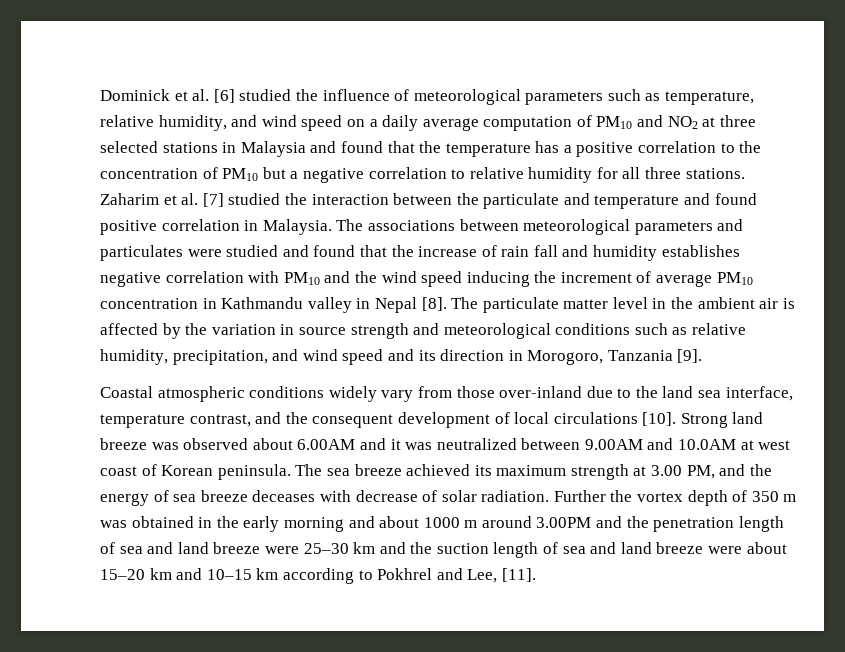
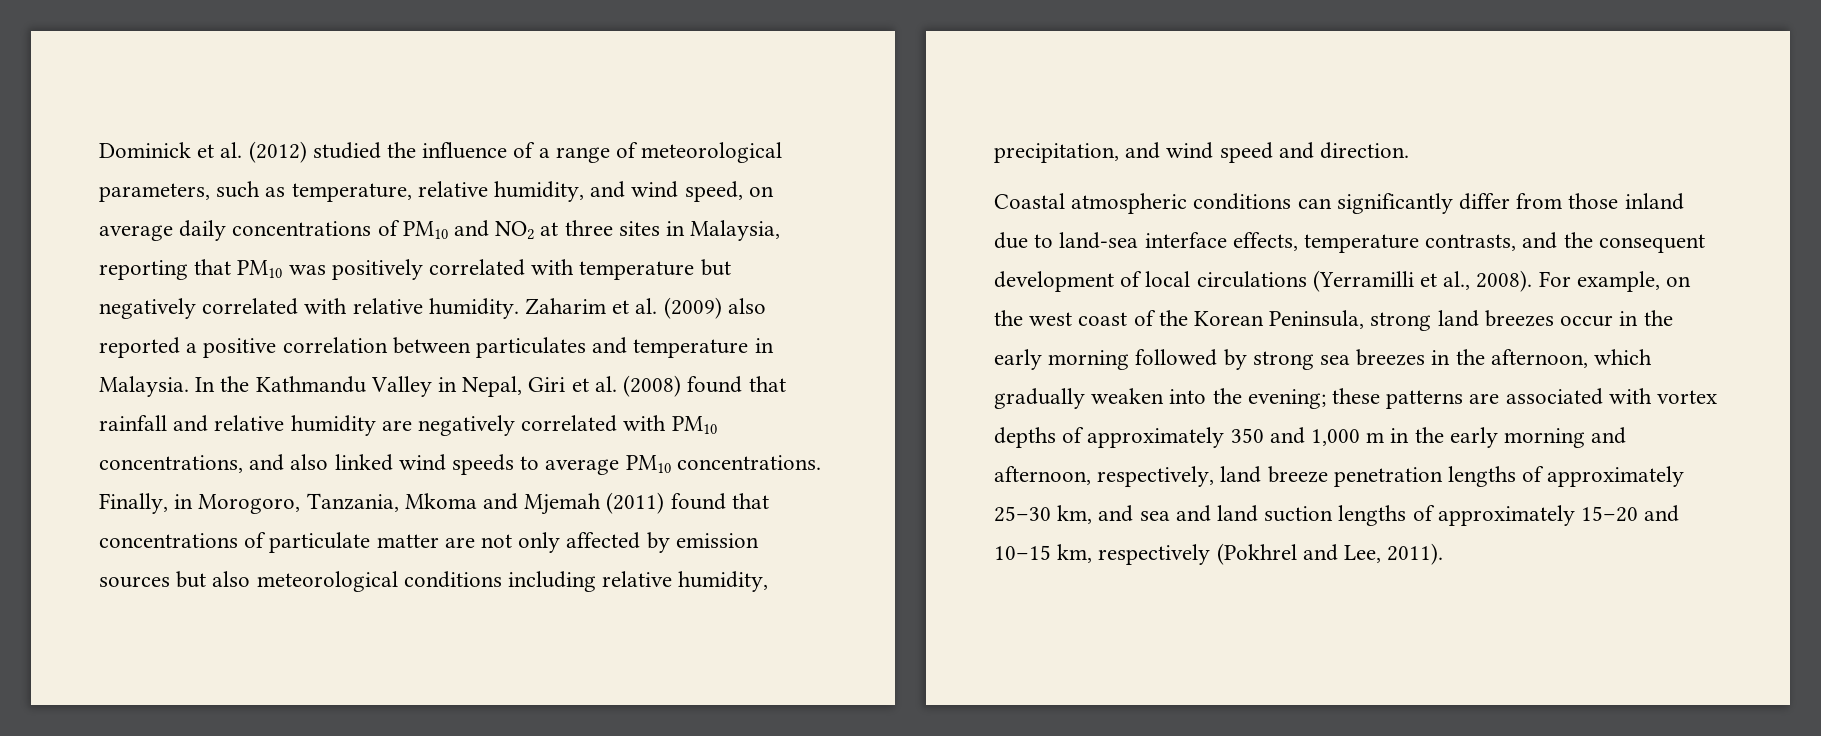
[213,89,235,103] [6] -> [248,141,307,163] (2012)
[413,89,604,105] meteorological parameters -> [538,142,783,163] [99,183,210,202] a range of meteorological parameters,
[301,115,573,131] speed on a daily average computation -> [684,181,774,202] [99,220,372,241] speed, on average daily concentrations
[100,141,762,157] [100,167,745,183] [100,193,757,209] [100,219,744,235] [100,245,740,261] [100,271,753,287] [100,297,795,313] [100,323,688,339] selected stations in Malaysia and found that the temperature has a positive correlation to the concentration of PM10 but a negative correlation to relative humidity for all three stations. Zaharim et al. [7] studied the interaction between the particulate and temperature and found positive correlation in Malaysia. The associations between meteorological parameters and particulates were studied and found that the increase of rain fall and humidity establishes negative correlation with PM10 and the wind speed inducing the increment of average PM10 concentration in Kathmandu valley in Nepal [8]. The particulate matter level in the ambient air is affected by the variation in source strength and meteorological conditions such as -> [618,220,781,241] [99,259,731,280] [99,297,766,319] [99,337,774,358] [99,375,786,397] [99,415,717,436] [99,454,821,475] [99,492,769,515] [99,532,759,553] [99,571,597,592] sites in Malaysia, reporting that PM10 was positively correlated with temperature but negatively correlated with relative humidity. Zaharim et al. (2009) also reported a positive correlation between particulates and temperature in Malaysia. In the Kathmandu Valley in Nepal, Giri et al. (2008) found that rainfall and relative humidity are negatively correlated with PM10 concentrations, and also linked wind speeds to average PM10 concentrations. Finally, in Morogoro, Tanzania, Mkoma and Mjemah (2011) found that concentrations of particulate matter are not only affected by emission sources but also meteorological conditions including
[418,349,703,365] its direction in Morogoro, Tanzania [9]. -> [1320,142,1410,159] direction.
[328,386,414,402] widely vary -> [1297,193,1511,214] can significantly differ
[499,386,583,398] over-inland -> [1624,193,1684,210] inland
[635,386,793,401] [100,414,251,428] the land sea interface, temperature contrast, -> [1059,232,1517,253] land-sea interface effects, temperature contrasts,
[642,412,764,428] [100,438,791,450] [100,464,772,480] [100,490,797,506] [100,516,194,528] [10]. Strong land breeze was observed about 6.00AM and it was neutralized between 9.00AM and 10.0AM at west coast of Korean peninsula. The sea breeze achieved its maximum strength at 3.00 PM, and the energy of sea breeze deceases with decrease of solar radiation. Further the vortex depth of 350 m was obtained -> [1312,270,1692,292] [994,310,1673,331] [994,349,1653,370] [994,388,1718,409] [994,427,1385,448] (Yerramilli et al., 2008). For example, on the west coast of the Korean Peninsula, strong land breezes occur in the early morning followed by strong sea breezes in the afternoon, which gradually weaken into the evening; these patterns are associated with vortex depths of approximately 350 and 1,000 m
[379,516,784,532] [100,542,787,558] [100,568,433,584] about 1000 m around 3.00PM and the penetration length of sea and land breeze were 25–30 km and the suction length of sea and land breeze were about 15–20 km and 10–15 km according to Pokhrel -> [994,466,1685,487] [994,505,1680,526] [994,543,1297,565] afternoon, respectively, land breeze penetration lengths of approximately 25–30 km, and sea and land suction lengths of approximately 15–20 and 10–15 km, respectively (Pokhrel
[501,568,536,582] [11]. -> [1387,543,1444,565] 2011).

